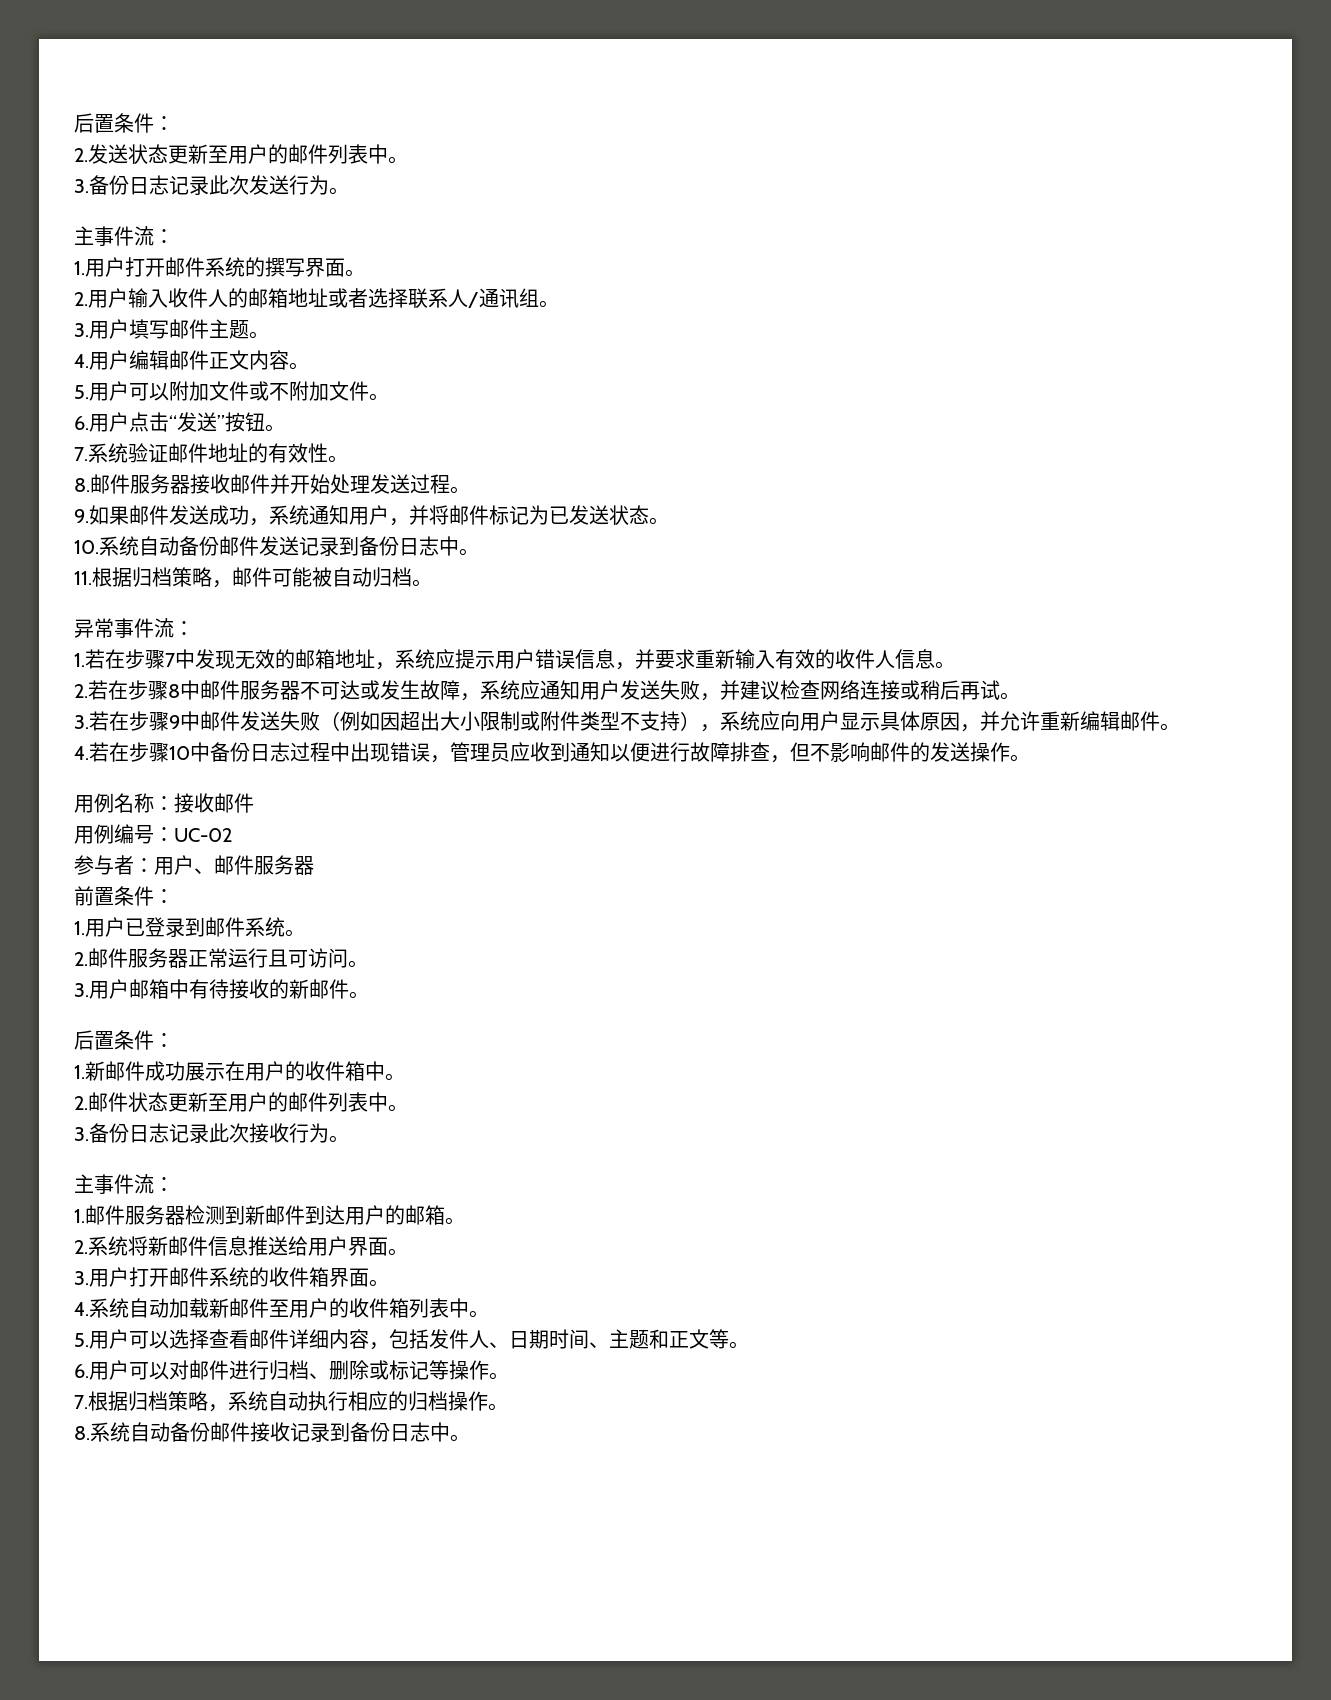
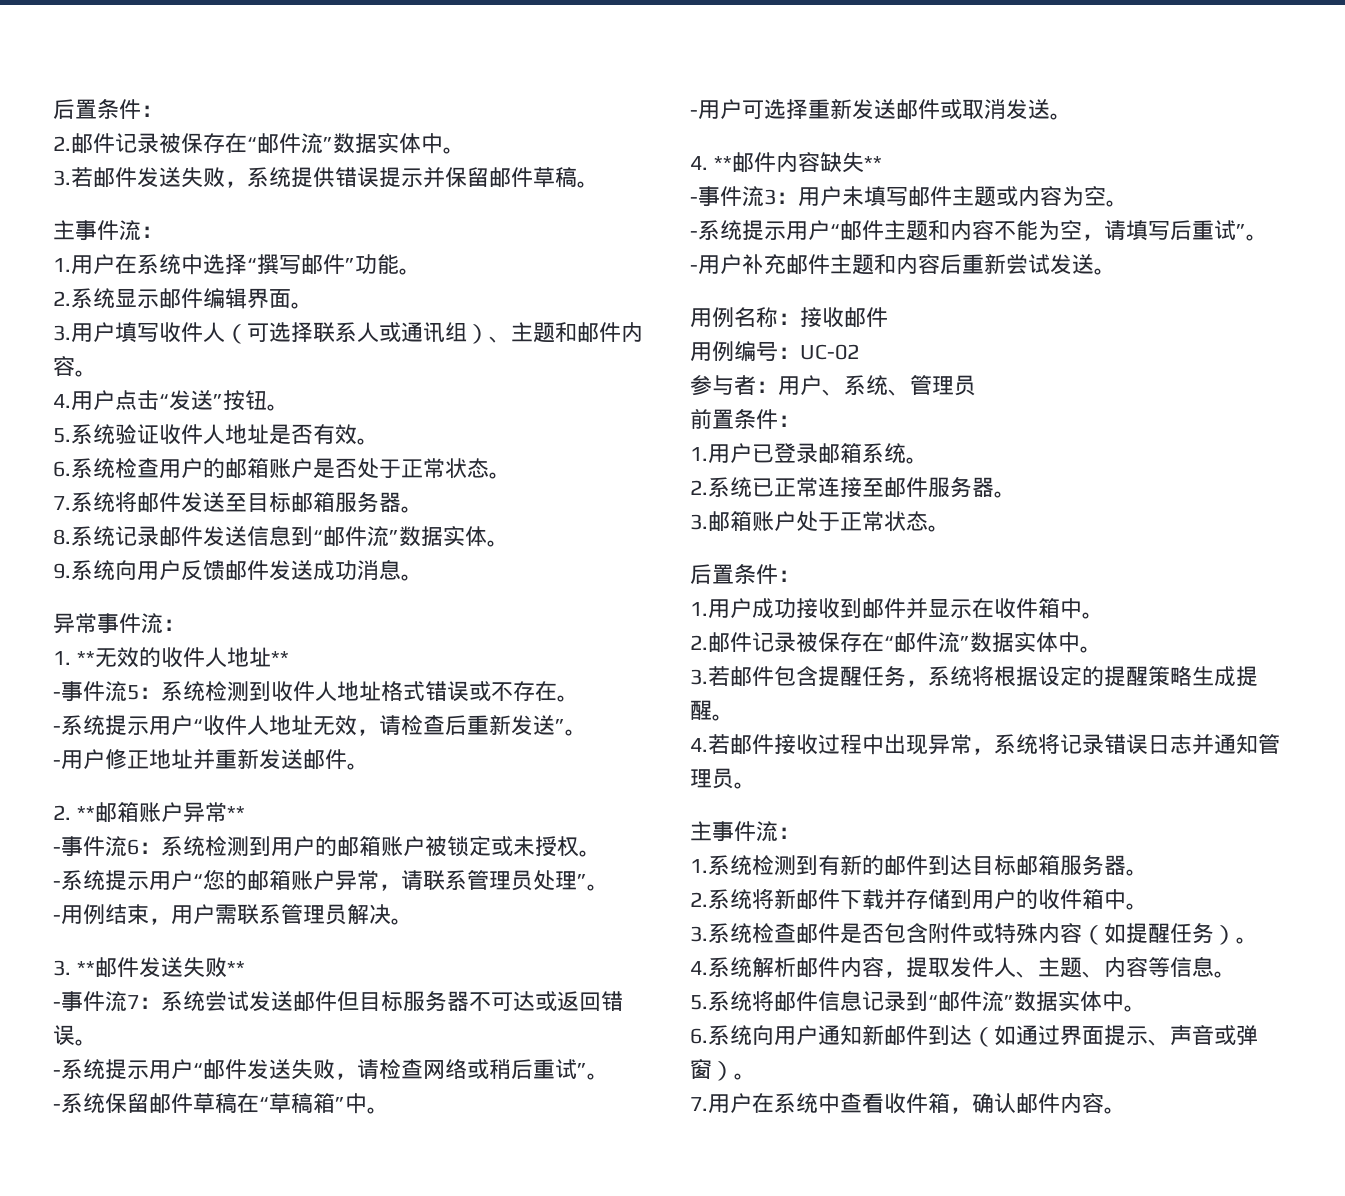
[88,144,408,164] [74,175,329,195] 发送状态更新至用户的邮件列表中。 // 3.备份日志记录此次发送行为 -> [71,133,465,154] [53,167,577,188] 邮件记录被保存在“邮件流”数据实体中。 // 3.若邮件发送失败，系统提供错误提示并保留邮件草稿
[125,257,365,277] [74,288,559,309] [74,319,269,339] [74,350,309,370] [74,381,389,401] [74,416,89,430] 打开邮件系统的撰写界面。 // 2.用户输入收件人的邮箱地址或者选择联系人/通讯组。 // 3.用户填写邮件主题。 // 4.用户编辑邮件正文内容。 // 5.用户可以附加文件或不附加文件。 // 6. -> [115,254,421,275] [53,288,313,309] [53,322,643,344] [53,356,97,377] [53,394,71,408] 在系统中选择“撰写邮件”功能。 // 2.系统显示邮件编辑界面。 // 3.用户填写收件人（可选择联系人或通讯组）、主题和邮件内容。 // 4.
[74,447,88,461] 7. -> [53,428,71,443] 5.
[167,443,348,463] [74,474,470,494] [74,505,669,526] [74,536,479,556] [74,567,412,588] 邮件地址的有效性。 // 8.邮件服务器接收邮件并开始处理发送过程。 // 9.如果邮件发送成功，系统通知用户，并将邮件标记为已发送状态。 // 10.系统自动备份邮件发送记录到备份日志中。 // 11.根据归档策略，邮件可能被自动归档 -> [159,424,379,445] [53,458,511,479] [53,491,423,513] [53,525,509,547] [53,559,401,581] 收件人地址是否有效。 // 6.系统检查用户的邮箱账户是否处于正常状态。 // 7.系统将邮件发送至目标邮箱服务器。 // 8.系统记录邮件发送信息到“邮件流”数据实体。 // 9.系统向用户反馈邮件发送成功消息
[85,649,955,670] [74,680,1020,701] [74,711,1180,732] [74,742,1010,763] 若在步骤7中发现无效的邮箱地址，系统应提示用户错误信息，并要求重新输入有效的收件人信息。 // 2.若在步骤8中邮件服务器不可达或发生故障，系统应通知用户发送失败，并建议检查网络连接或稍后再试。 // 3.若在步骤9中邮件发送失败（例如因超出大小限制或附件类型不支持），系统应向用户显示具体原因，并允许重新编辑邮件。 // 4.若在步骤10中备份日志过程中出现错误，管理员应收到通知以便进行故障排查，但不影响邮件的发送操作 -> [76,647,289,668] [53,681,579,702] [53,715,587,736] [53,749,369,770] [53,802,245,823] [53,836,601,857] [53,869,609,891] [53,904,413,925] [53,957,245,978] [53,991,623,1012] [53,1025,97,1046] [53,1059,609,1080] [53,1093,389,1114] [690,99,1072,120] [690,152,882,173] [690,186,1128,207] [690,220,1268,241] [690,254,1094,275] **无效的收件人地址** // -事件流5：系统检测到收件人地址格式错误或不存在。 // -系统提示用户“收件人地址无效，请检查后重新发送”。 // -用户修正地址并重新发送邮件。 // 2. **邮箱账户异常** // -事件流6：系统检测到用户的邮箱账户被锁定或未授权。 // -系统提示用户“您的邮箱账户异常，请联系管理员处理”。 // -用例结束，用户需联系管理员解决。 // 3. **邮件发送失败** // -事件流7：系统尝试发送邮件但目标服务器不可达或返回错误。 // -系统提示用户“邮件发送失败，请检查网络或稍后重试”。 // -系统保留邮件草稿在“草稿箱”中。 // -用户可选择重新发送邮件或取消发送。 // 4. **邮件内容缺失** // -事件流3：用户未填写邮件主题或内容为空。 // -系统提示用户“邮件主题和内容不能为空，请填写后重试”。 // -用户补充邮件主题和内容后重新尝试发送
[214,855,314,875] 邮件服务器 -> [844,375,976,396] 系统、管理员
[185,917,245,937] 到邮件 -> [818,443,862,463] 邮箱
[88,948,368,968] [74,979,369,999] [74,1030,174,1050] [74,1061,405,1081] [74,1092,408,1112] [74,1123,349,1143] [74,1174,174,1194] [74,1205,465,1225] [74,1236,408,1256] [74,1267,389,1287] [74,1298,489,1318] [74,1329,749,1350] [74,1360,509,1380] [74,1391,508,1412] [74,1422,450,1442] 邮件服务器正常运行且可访问。 // 3.用户邮箱中有待接收的新邮件。 // 后置条件： // 1.新邮件成功展示在用户的收件箱中。 // 2.邮件状态更新至用户的邮件列表中。 // 3.备份日志记录此次接收行为。 // 主事件流： // 1.邮件服务器检测到新邮件到达用户的邮箱。 // 2.系统将新邮件信息推送给用户界面。 // 3.用户打开邮件系统的收件箱界面。 // 4.系统自动加载新邮件至用户的收件箱列表中。 // 5.用户可以选择查看邮件详细内容，包括发件人、日期时间、主题和正文等。 // 6.用户可以对邮件进行归档、删除或标记等操作。 // 7.根据归档策略，系统自动执行相应的归档操作。 // 8.系统自动备份邮件接收记录到备份日志中 -> [708,477,1016,498] [690,511,950,532] [690,564,800,584] [690,598,1104,619] [690,632,1102,653] [690,665,1258,687] [690,700,734,721] [690,733,1280,755] [690,768,756,789] [690,821,800,842] [690,855,1148,876] [690,888,1148,910] [690,923,1258,945] [690,956,1236,978] [690,990,1146,1012] [690,1025,1258,1047] [690,1059,756,1081] [690,1093,1104,1114] 系统已正常连接至邮件服务器。 // 3.邮箱账户处于正常状态。 // 后置条件： // 1.用户成功接收到邮件并显示在收件箱中。 // 2.邮件记录被保存在“邮件流”数据实体中。 // 3.若邮件包含提醒任务，系统将根据设定的提醒策略生成提醒。 // 4.若邮件接收过程中出现异常，系统将记录错误日志并通知管理员。 // 主事件流： // 1.系统检测到有新的邮件到达目标邮箱服务器。 // 2.系统将新邮件下载并存储到用户的收件箱中。 // 3.系统检查邮件是否包含附件或特殊内容（如提醒任务）。 // 4.系统解析邮件内容，提取发件人、主题、内容等信息。 // 5.系统将邮件信息记录到“邮件流”数据实体中。 // 6.系统向用户通知新邮件到达（如通过界面提示、声音或弹窗）。 // 7.用户在系统中查看收件箱，确认邮件内容

